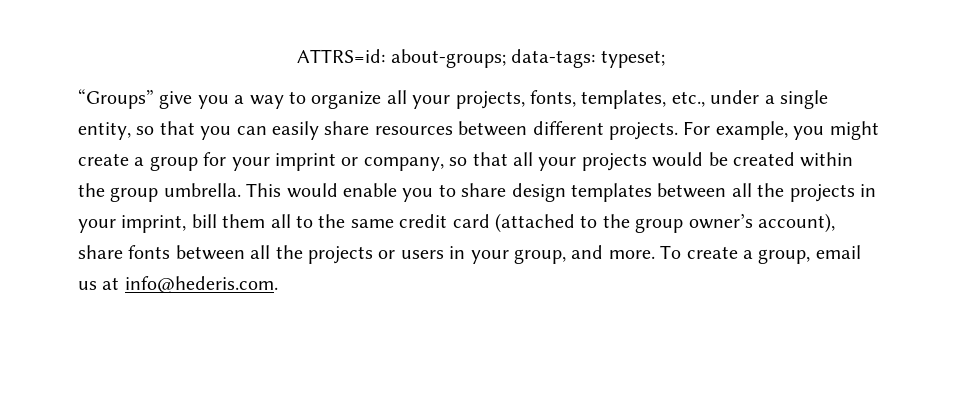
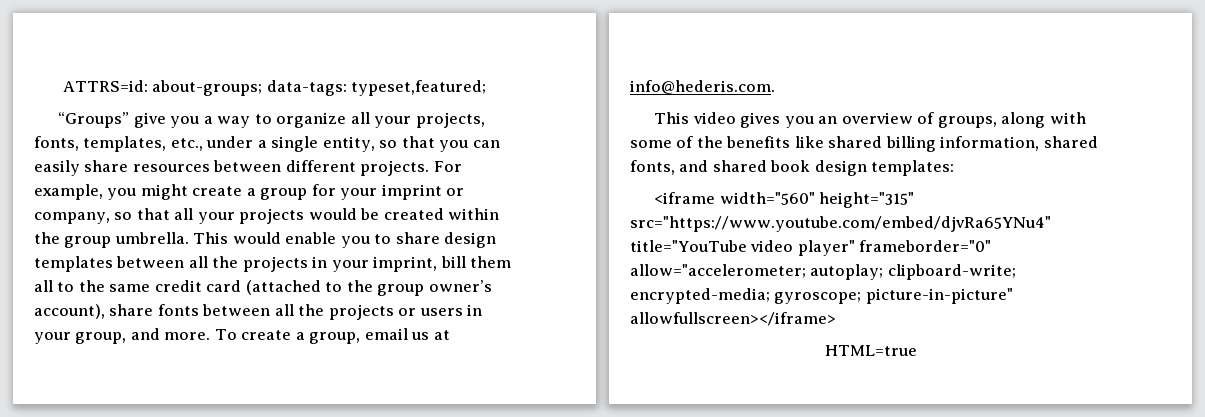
[600,50,665,68] typeset; -> [351,80,487,96] typeset,featured;
(278, 284) none -> [654,112,1086,128] [630,136,1098,152] [630,160,955,176] [654,192,915,208] [630,216,1051,232] [630,240,992,256] [630,264,1016,280] [630,288,1013,304] [630,312,836,326] [824,345,917,356] // This video gives you an overview of groups, along with some of the benefits like shared billing information, shared fonts, and shared book design templates: // <iframe width="560" height="315" src="https://www.youtube.com/embed/djvRa65YNu4" title="YouTube video player" frameborder="0" allow="accelerometer; autoplay; clipboard-write; encrypted-media; gyroscope; picture-in-picture" allowfullscreen></iframe> // HTML=true

